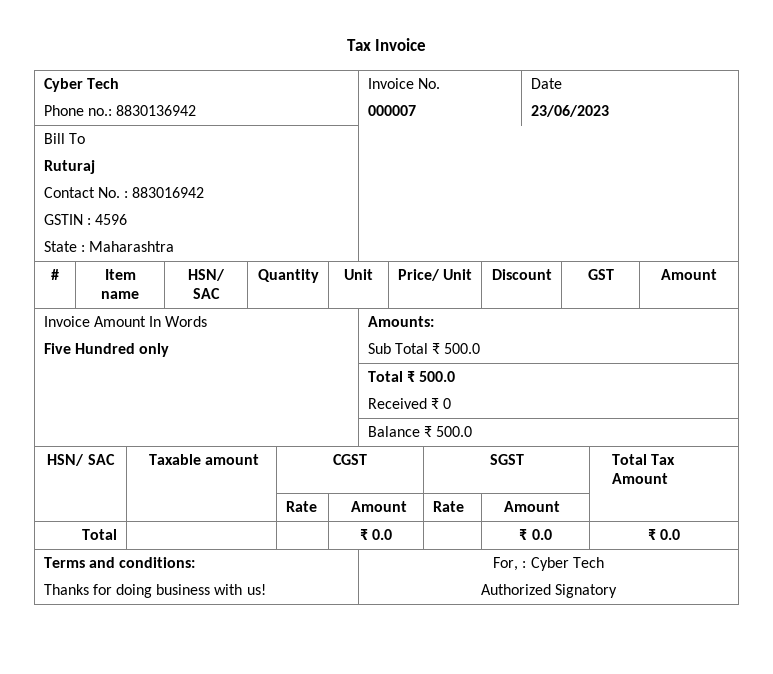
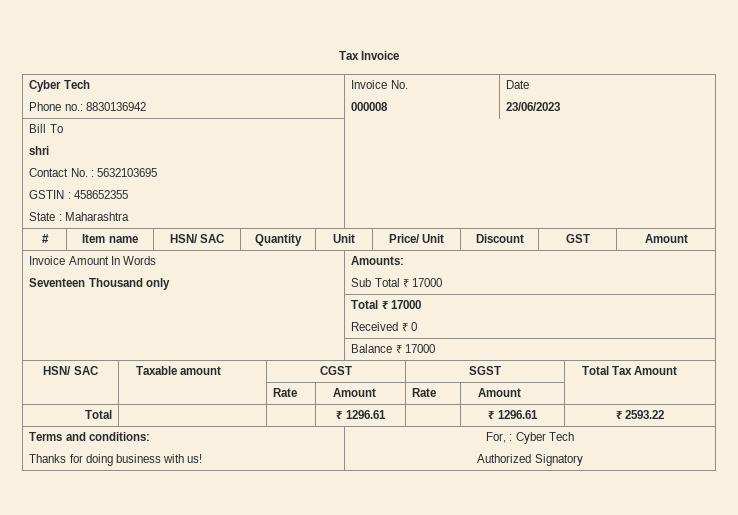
[367,105,416,116] 000007 -> [351,102,389,111] 000008
[43,160,95,174] Ruturaj -> [29,146,50,155] shri
[132,187,205,198] 883016942 -> [96,168,157,177] 5632103695
[95,214,128,225] 4596 -> [73,190,128,199] 458652355
[43,343,135,354] Five Hundred -> [29,278,143,287] Seventeen Thousand
[444,343,481,354] [367,371,456,382] 500.0 // | Total ₹ 500.0 -> [411,278,442,287] [351,300,421,309] 17000 // | Total ₹ 17000
[436,426,473,437] 500.0 -> [404,344,435,353] 17000
[372,529,393,540] [519,529,552,540] [647,529,681,540] 0.0 | | ₹ 0.0 | ₹ 0.0 -> [345,410,386,419] [488,410,538,419] [615,410,665,419] 1296.61 | | ₹ 1296.61 | ₹ 2593.22

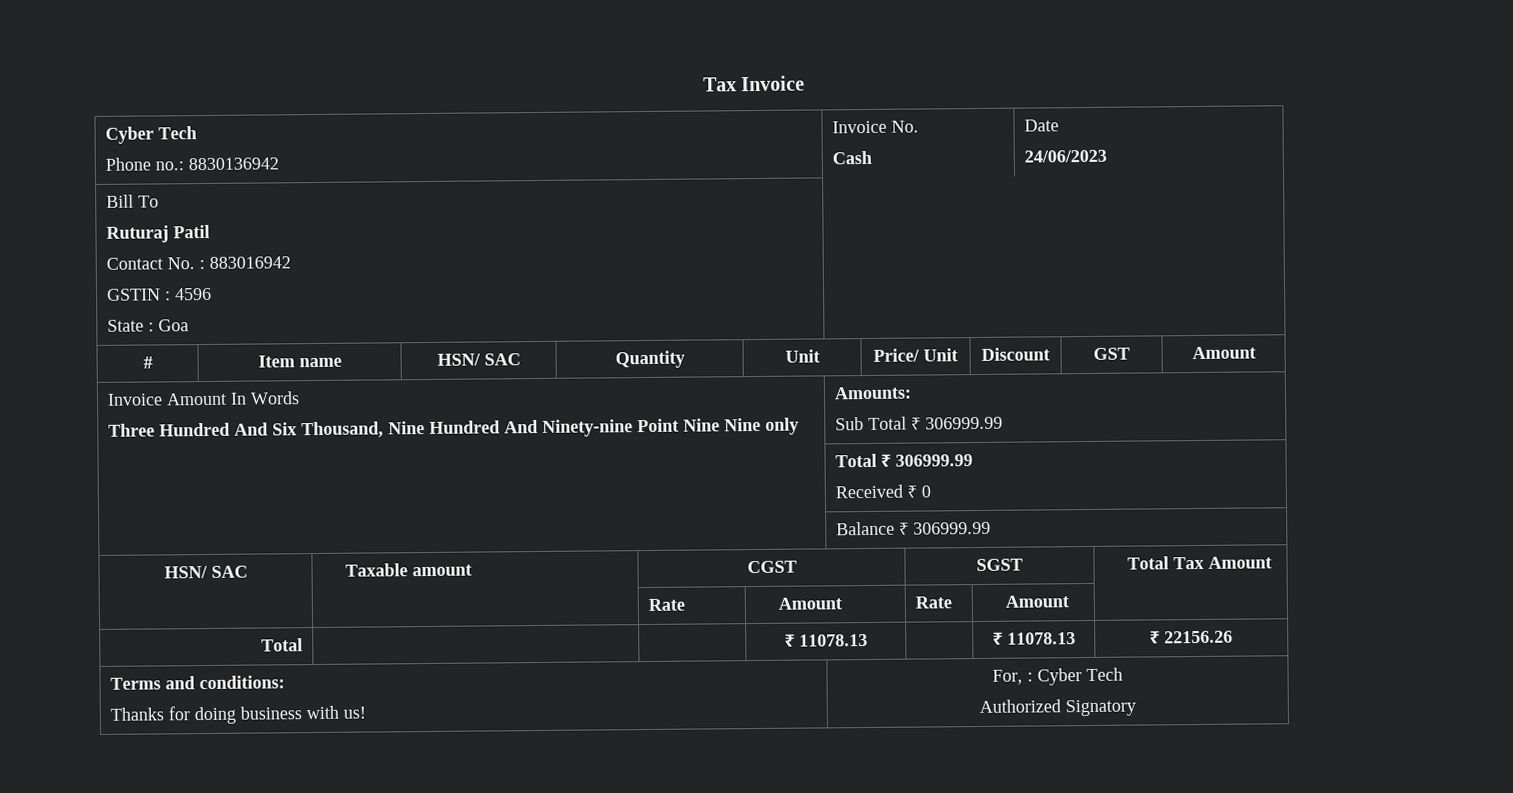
[351,102,389,111] 000008 -> [831,150,872,165] Cash
[506,102,561,111] 23/06/2023 -> [1023,149,1107,163] 24/06/2023
[29,146,50,155] shri -> [105,224,210,243] Ruturaj Patil
[96,168,157,177] 5632103695 -> [208,256,291,269] 883016942
[73,190,128,199] 458652355 -> [173,287,212,301] 4596
[64,212,129,221] Maharashtra -> [157,319,189,332] Goa
[29,278,143,287] Seventeen Thousand -> [107,417,761,439] Three Hundred And Six Thousand, Nine Hundred And Ninety-nine Point Nine Nine
[411,278,442,287] [351,300,421,309] 17000 // | Total ₹ 17000 -> [924,416,1003,430] [834,453,973,468] 306999.99 // | Total ₹ 306999.99
[404,344,435,353] 17000 -> [912,521,991,535] 306999.99
[345,410,386,419] [488,410,538,419] [615,410,665,419] 1296.61 | | ₹ 1296.61 | ₹ 2593.22 -> [798,634,868,647] [992,631,1076,645] [1149,630,1233,644] 11078.13 | | ₹ 11078.13 | ₹ 22156.26

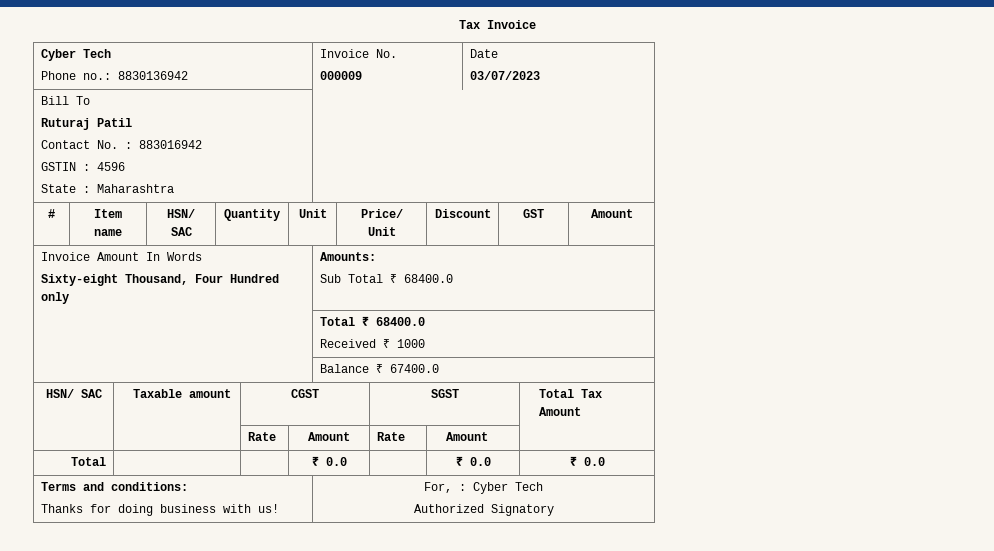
[831,150,872,165] Cash -> [319,71,362,80] 000009
[1023,149,1107,163] 24/06/2023 -> [469,71,540,80] 03/07/2023
[157,319,189,332] Goa -> [96,184,174,193] Maharashtra
[107,417,761,439] Three Hundred And Six Thousand, Nine Hundred And Ninety-nine Point Nine Nine -> [40,274,279,286] Sixty-eight Thousand, Four Hundred
[924,416,1003,430] [834,453,973,468] 306999.99 // | Total ₹ 306999.99 -> [403,274,453,283] [319,316,425,326] 68400.0 // | Total ₹ 68400.0
[920,485,931,498] 0 -> [396,339,425,348] 1000
[912,521,991,535] 306999.99 -> [389,364,439,373] 67400.0
[798,634,868,647] [992,631,1076,645] [1149,630,1233,644] 11078.13 | | ₹ 11078.13 | ₹ 22156.26 -> [325,457,347,466] [455,456,491,466] [569,456,605,466] 0.0 | | ₹ 0.0 | ₹ 0.0

